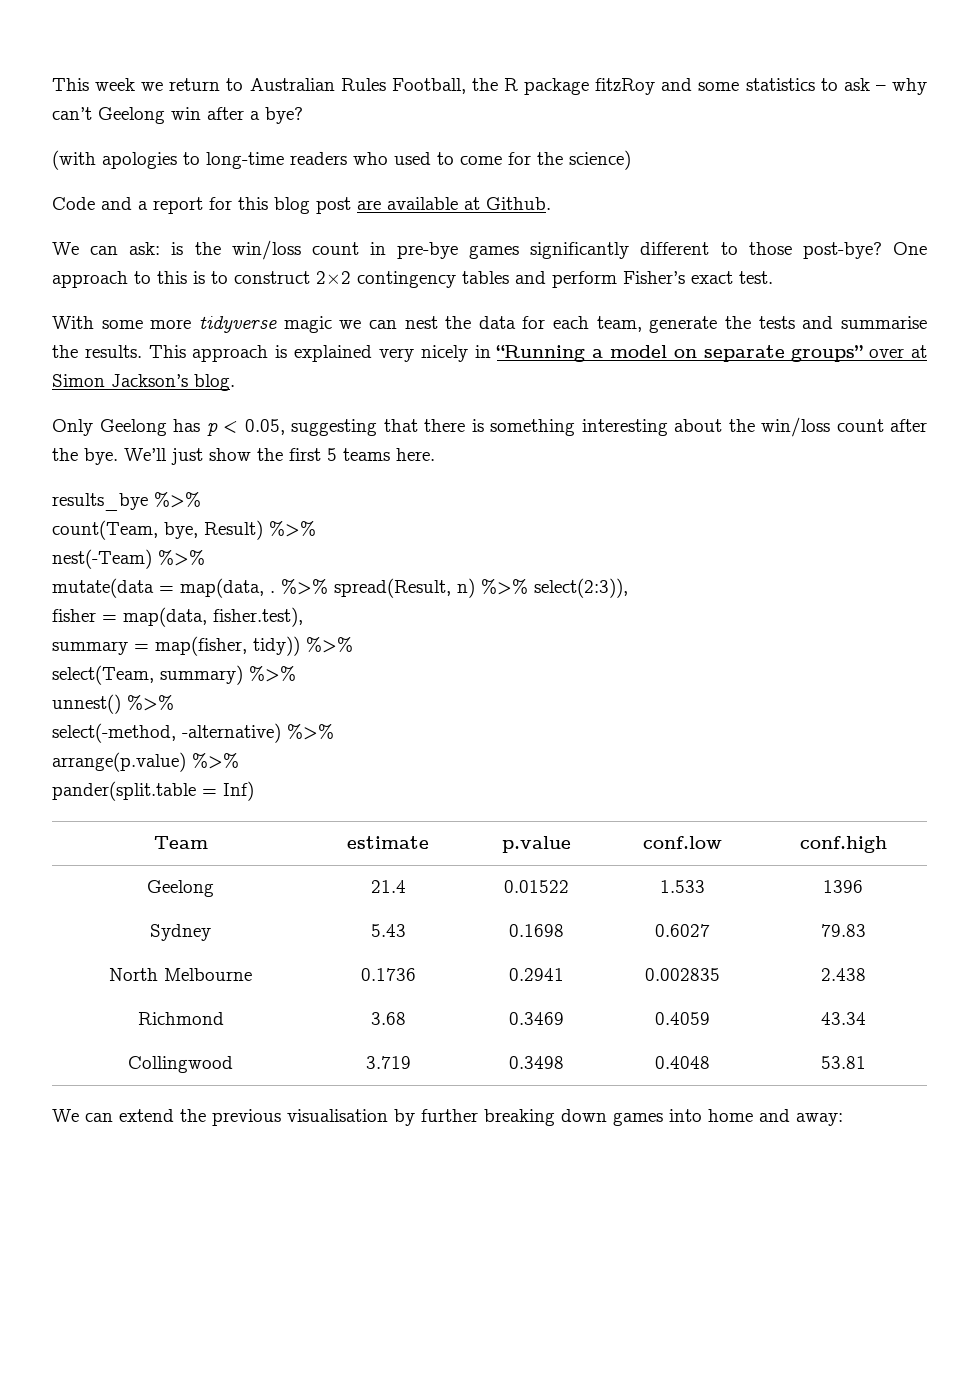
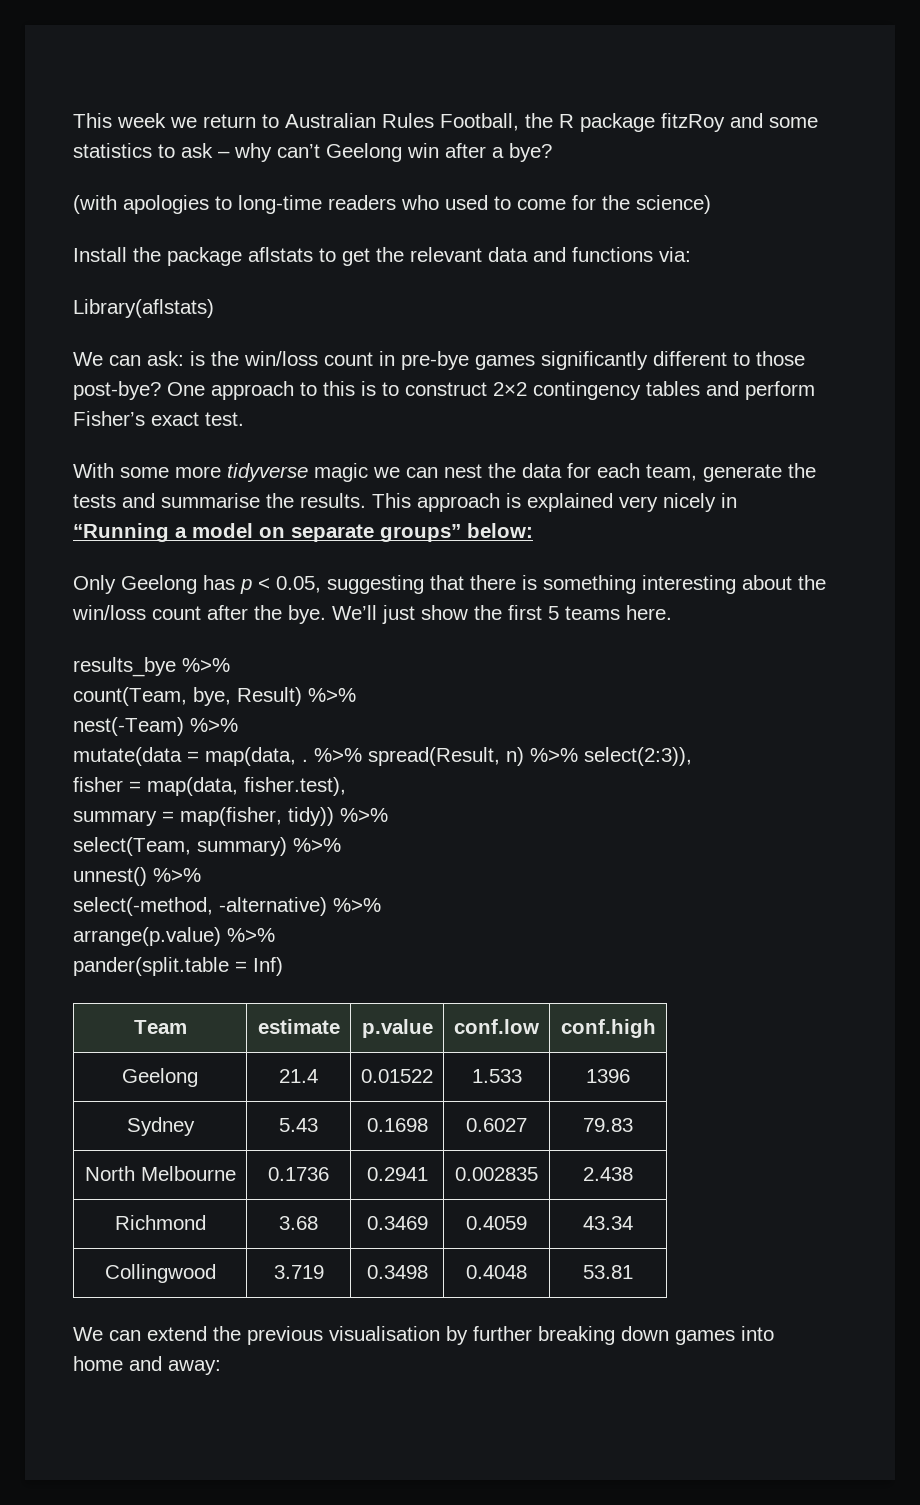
[52,197,551,214] Code and a report for this blog post are available at Github. -> [73,247,691,266] [73,299,214,318] Install the package aflstats to get the relevant data and functions via: // Library(aflstats)
[869,345,927,358] [52,374,235,391] over at Simon Jackson’s blog. -> [467,523,533,538] below:

